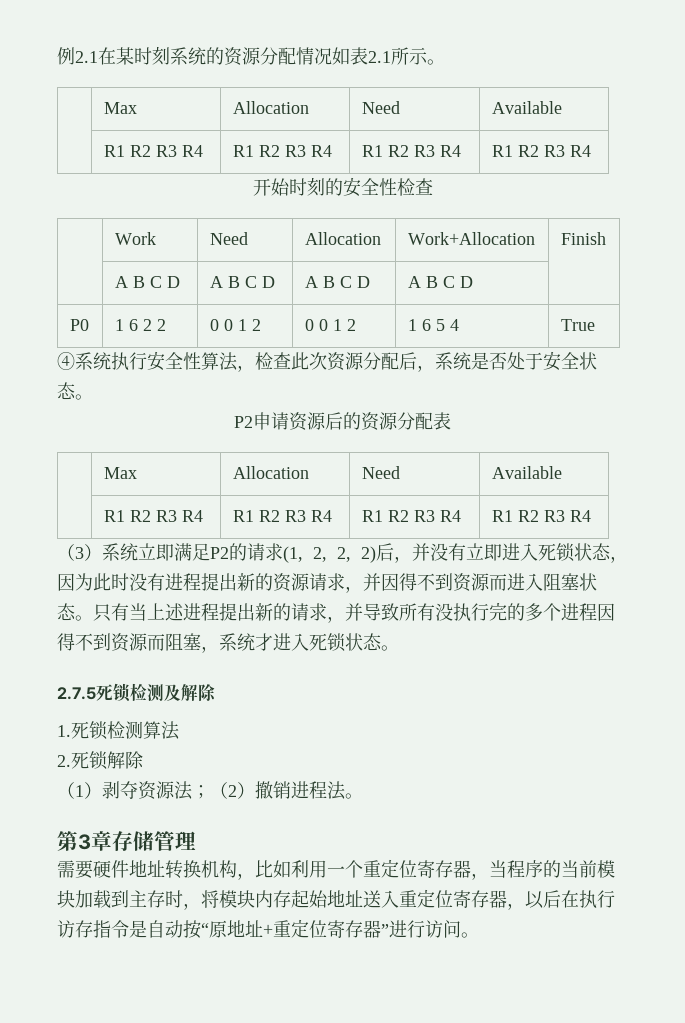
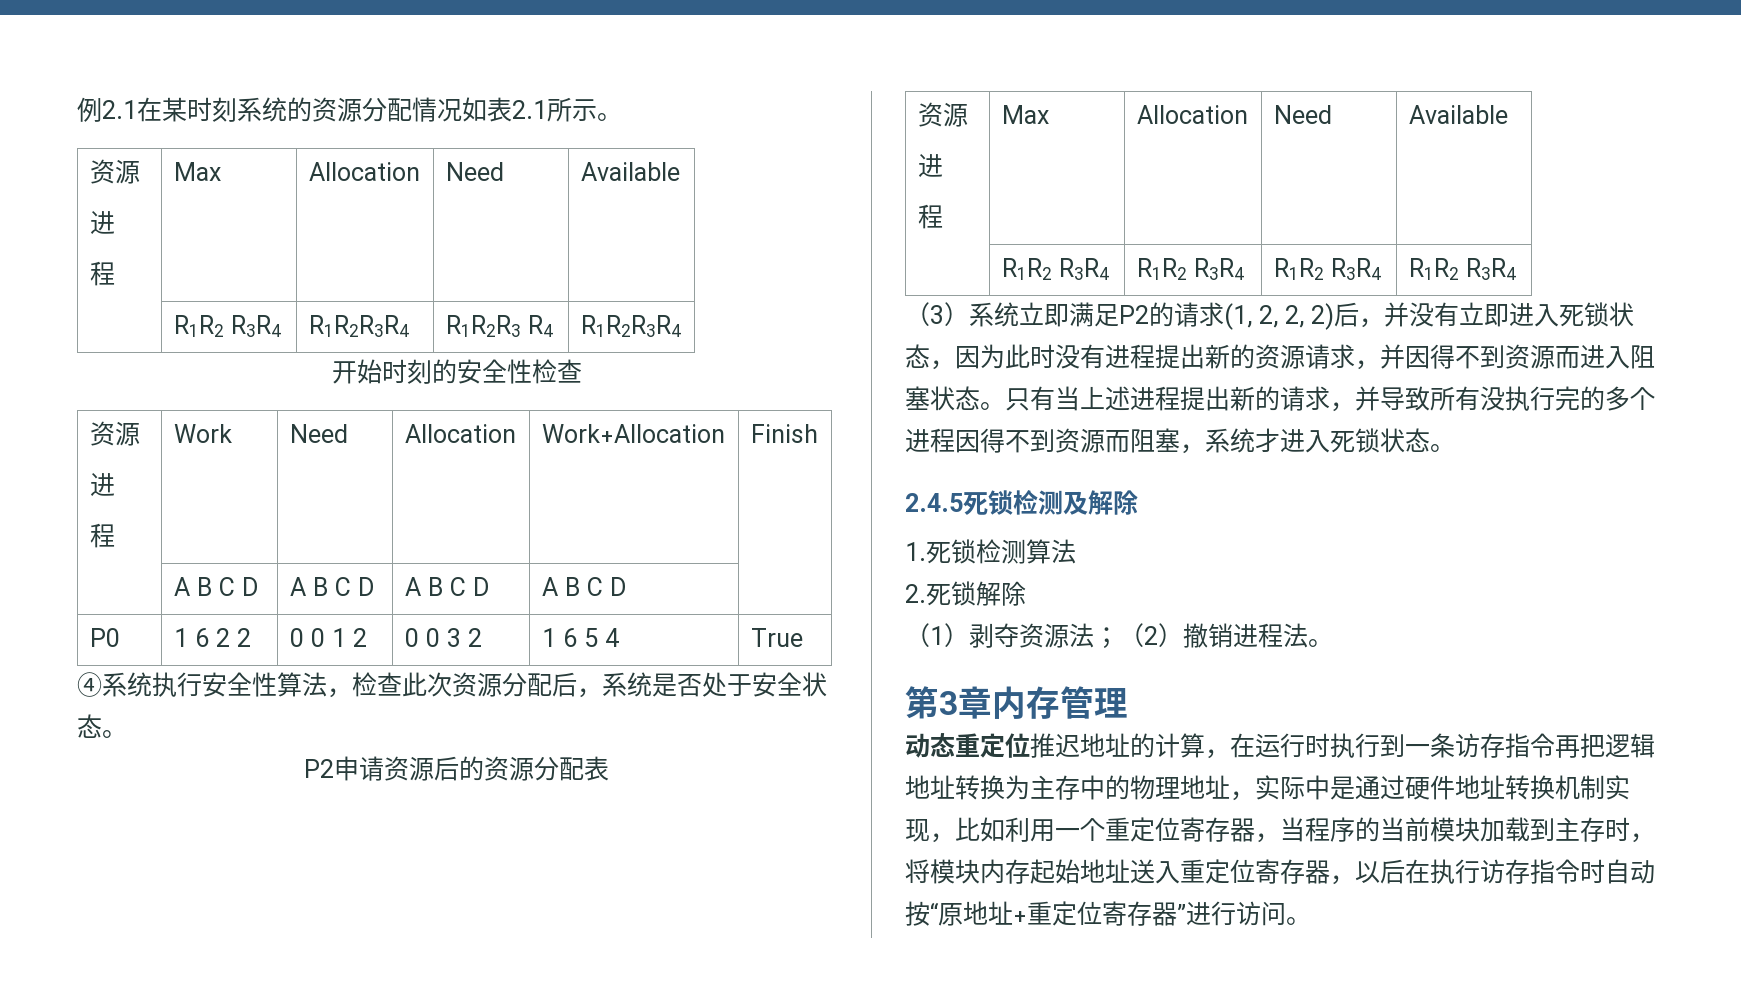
[103,102,137,114] [232,101,309,114] [361,101,400,114] [491,101,562,114] [103,145,203,157] [232,145,332,157] [361,145,461,157] [491,145,591,157] | Max | Allocation | Need | Available // | R1 R2 R3 R4 | R1 R2 R3 R4 | R1 R2 R3 R4 | R1 R2 R3 R4 -> [89,159,140,184] [89,211,115,235] [89,261,115,286] [173,162,221,181] [308,162,420,181] [445,162,504,181] [580,162,680,181] [173,315,281,337] [308,315,409,337] [445,315,553,337] [580,315,681,337] 资源 // 进 // 程 | Max | Allocation | Need | Available // | R1R2 R3R4 | R1R2R3R4 | R1R2R3 R4 | R1R2R3R4
(433, 186) none -> [89,421,140,446] [89,473,115,497] [89,523,115,548] 资源 // 进 // 程
[332,319,342,331] 1 -> [446,628,461,647] 3
[103,467,137,479] [232,466,309,479] [361,466,400,479] [491,466,562,479] [103,510,203,522] [232,510,332,522] [361,510,461,522] [491,510,591,522] | Max | Allocation | Need | Available // | R1 R2 R3 R4 | R1 R2 R3 R4 | R1 R2 R3 R4 | R1 R2 R3 R4 -> [917,102,968,127] [917,154,943,178] [917,204,943,229] [1001,105,1049,124] [1136,105,1248,124] [1273,105,1332,124] [1408,105,1508,124] [1001,258,1109,280] [1136,258,1244,280] [1273,258,1381,280] [1408,258,1516,280] 资源 // 进 // 程 | Max | Allocation | Need | Available // | R1R2 R3R4 | R1R2 R3R4 | R1R2 R3R4 | R1R2 R3R4
[57,687,96,700] 2.7.5 -> [905,493,963,512] 2.4.5
[112,831,154,851] 存储 -> [992,686,1060,719] 内存
[57,860,93,879] 需要 -> [905,733,1655,759] [905,775,1405,801] 动态重定位推迟地址的计算，在运行时执行到一条访存指令再把逻辑地址转换为主存中的物理地址，实际中是通过
[219,860,237,878] 构 -> [1580,775,1630,800] [905,819,930,842] 制实现
[129,920,147,938] 是 -> [1580,859,1605,883] 时

